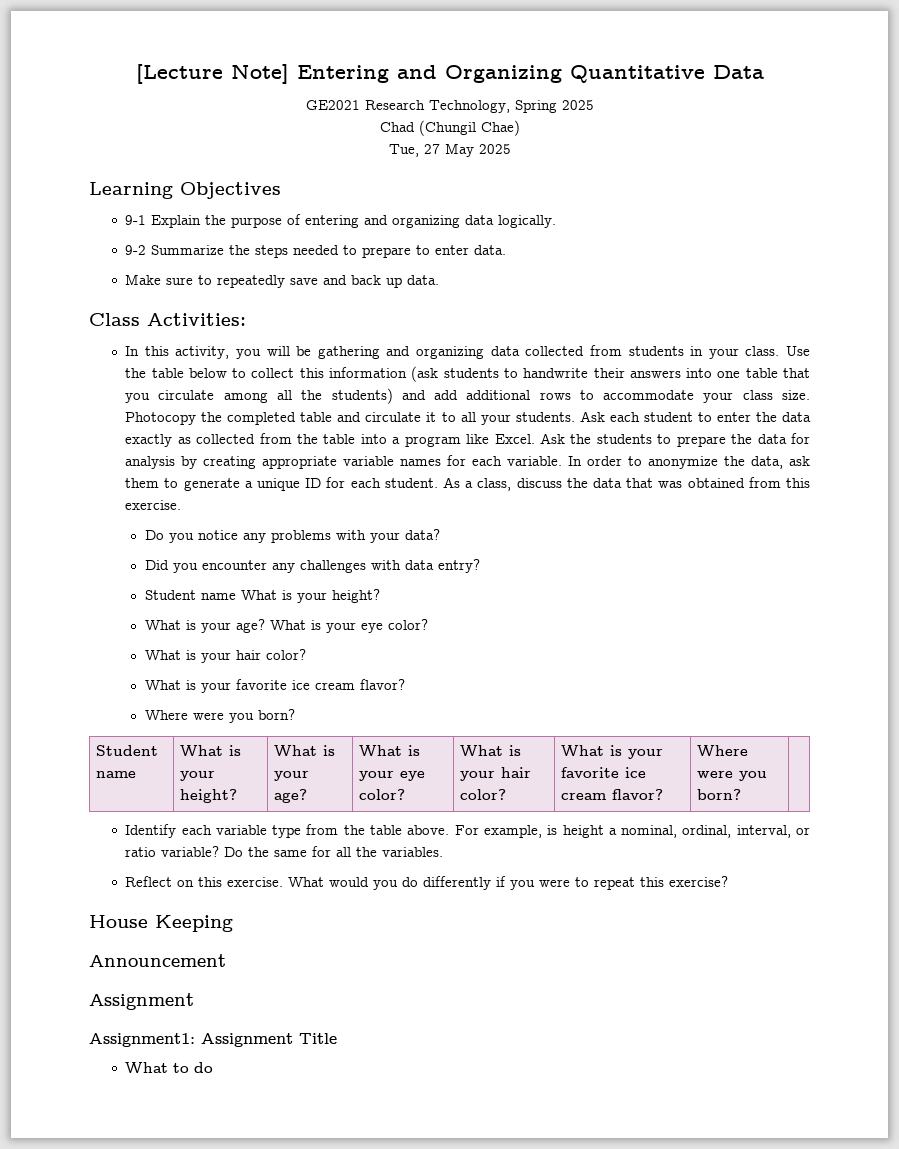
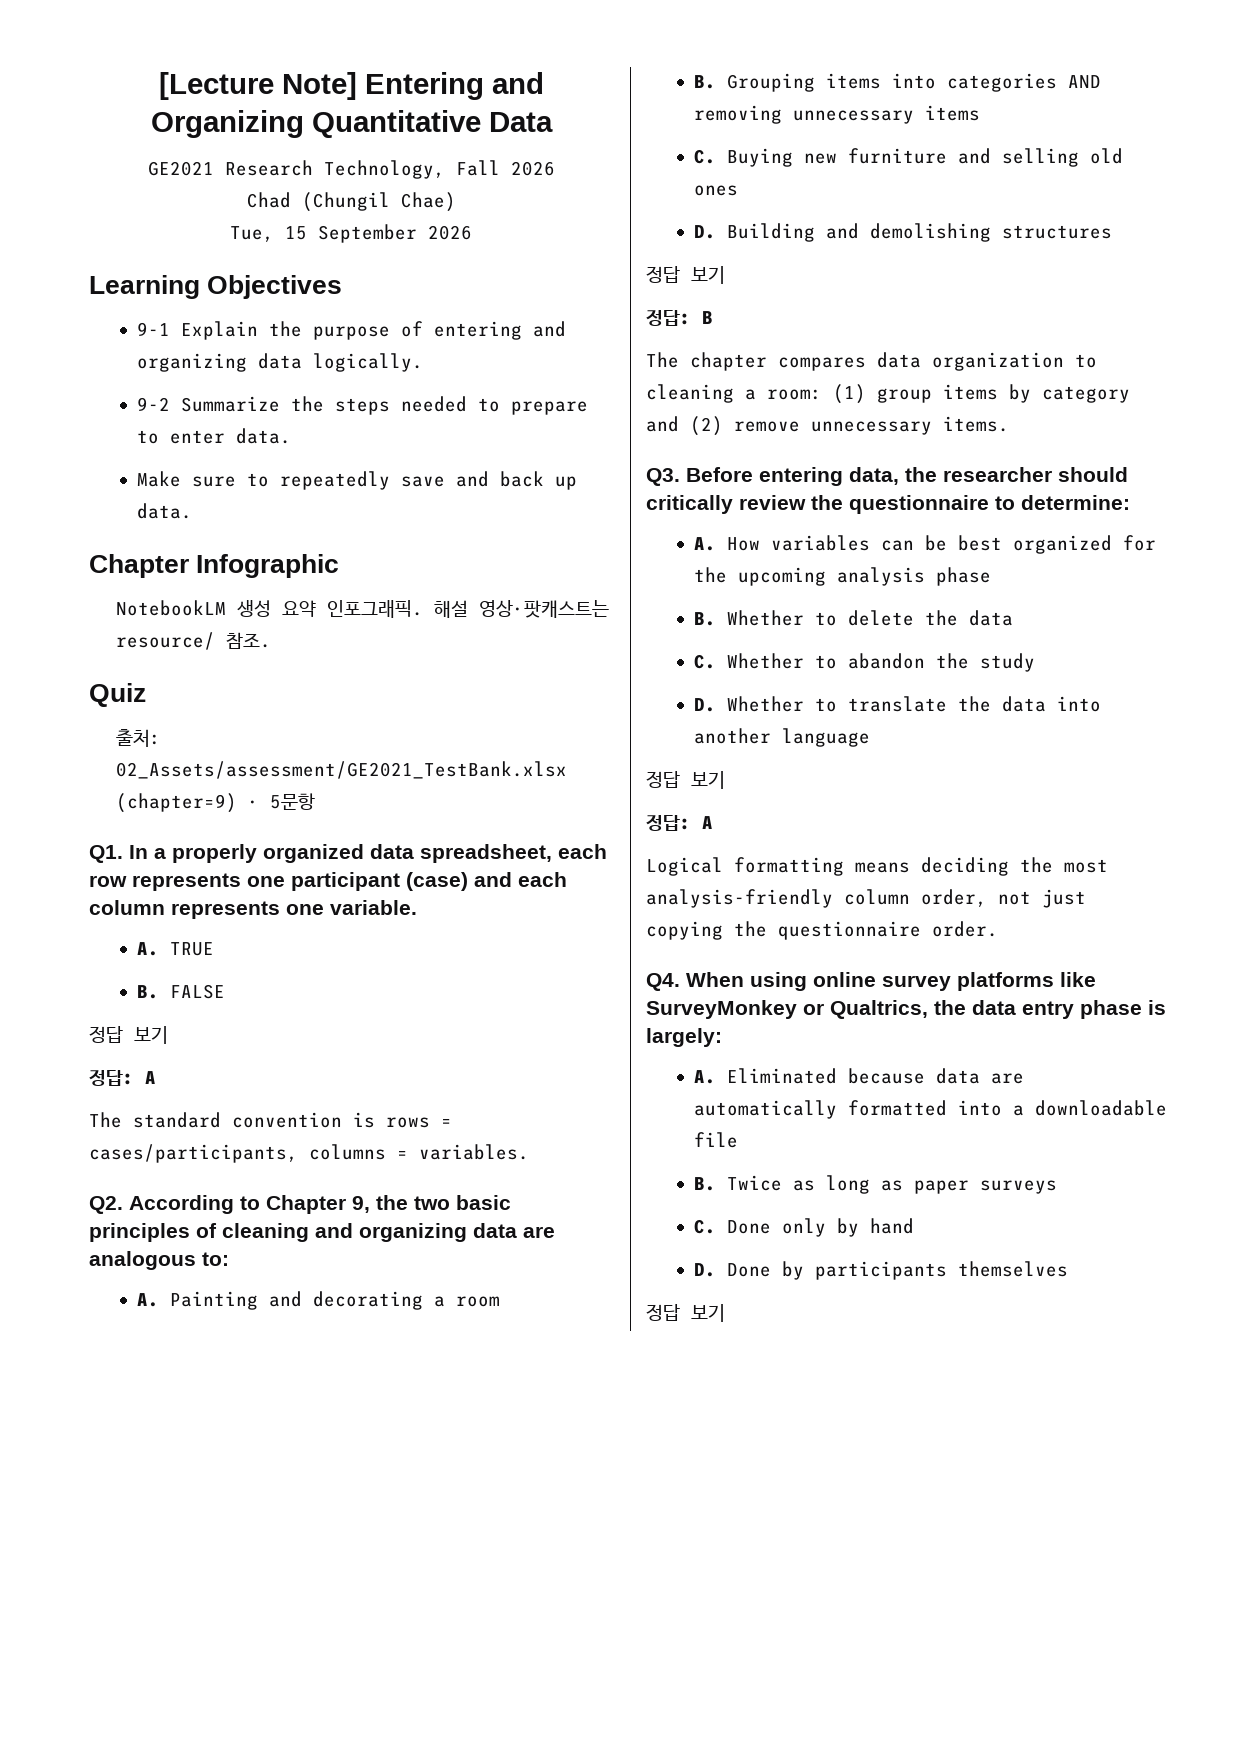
[514,100,594,113] Spring 2025 -> [455,160,555,176] Fall 2026
[423,143,511,157] 27 May 2025 -> [285,224,472,243] 15 September 2026
[89,313,246,326] [125,345,810,359] [125,366,810,382] [125,388,811,404] [125,411,812,425] [125,433,811,447] [125,455,810,469] [125,477,811,491] [125,500,182,510] [144,529,440,543] [144,559,480,573] [144,589,380,603] [144,619,428,633] [144,649,306,663] [144,679,405,693] [144,709,295,723] [95,745,158,756] [95,771,136,778] [179,745,241,757] [179,770,215,781] [179,789,237,803] [273,745,335,757] [273,770,309,781] [273,789,307,803] [358,745,420,757] [358,770,425,781] [358,789,405,800] [459,745,521,757] [459,767,531,781] [459,789,506,800] [560,745,663,759] [560,767,646,778] [560,789,663,800] [696,745,748,757] [696,770,767,781] [696,789,741,800] [125,824,810,838] [125,846,444,857] [125,876,729,890] [89,915,233,932] [89,954,226,967] [89,993,194,1010] [89,1033,337,1047] [125,1062,214,1074] Class Activities: // In this activity, you will be gathering and organizing data collected from students in your class. Use the table below to collect this information (ask students to handwrite their answers into one table that you circulate among all the students) and add additional rows to accommodate your class size. Photocopy the completed table and circulate it to all your students. Ask each student to enter the data exactly as collected from the table into a program like Excel. Ask the students to prepare the data for analysis by creating appropriate variable names for each variable. In order to anonymize the data, ask them to generate a unique ID for each student. As a class, discuss the data that was obtained from this exercise. // Do you notice any problems with your data? // Did you encounter any challenges with data entry? // Student name What is your height? // What is your age? What is your eye color? // What is your hair color? // What is your favorite ice cream flavor? // Where were you born? // Student name | What is your height? | What is your age? | What is your eye color? | What is your hair color? | What is your favorite ice cream flavor? | Where were you born? | // Identify each variable type from the table above. For example, is height a nominal, ordinal, interval, or ratio variable? Do the same for all the variables. // Reflect on this exercise. What would you do differently if you were to repeat this exercise? // House Keeping // Announcement // Assignment // Assignment1: Assignment Title // What to do -> [89,554,340,578] [116,600,610,618] [116,632,272,650] [89,683,146,707] [116,729,162,747] [116,761,568,779] [116,793,316,813] [89,844,607,863] [89,872,567,891] [89,900,417,919] [136,942,214,956] [136,984,225,999] [89,1026,168,1044] [89,1070,156,1086] [89,1112,452,1128] [89,1144,529,1163] [89,1195,511,1214] [89,1223,555,1242] [89,1251,229,1270] [136,1291,500,1310] [693,73,1101,92] [693,105,980,124] [693,148,1123,167] [693,185,738,196] [693,223,1112,242] [646,266,725,284] [646,310,713,326] [646,352,1097,371] [646,384,1130,404] [646,416,1009,436] [646,467,1128,486] [646,495,1130,514] [693,535,1156,554] [693,567,991,586] [693,610,1013,626] [693,653,1035,672] [693,696,1101,712] [693,728,870,747] [646,771,725,789] [646,815,713,831] [646,857,1108,876] [646,889,1086,908] [646,921,998,940] [646,972,1096,991] [646,1000,1166,1019] [646,1028,722,1047] [693,1068,1024,1084] [693,1100,1167,1119] [693,1132,738,1148] [693,1175,1057,1194] [693,1218,914,1237] [693,1261,1068,1280] [646,1304,725,1322] Chapter Infographic // NotebookLM 생성 요약 인포그래픽. 해설 영상·팟캐스트는 resource/ 참조. // Quiz // 출처: 02_Assets/assessment/GE2021_TestBank.xlsx (chapter=9) · 5문항 // Q1. In a properly organized data spreadsheet, each row represents one participant (case) and each column represents one variable. // A. TRUE // B. FALSE // 정답 보기 // 정답: A // The standard convention is rows = cases/participants, columns = variables. // Q2. According to Chapter 9, the two basic principles of cleaning and organizing data are analogous to: // A. Painting and decorating a room // B. Grouping items into categories AND removing unnecessary items // C. Buying new furniture and selling old ones // D. Building and demolishing structures // 정답 보기 // 정답: B // The chapter compares data organization to cleaning a room: (1) group items by category and (2) remove unnecessary items. // Q3. Before entering data, the researcher should critically review the questionnaire to determine: // A. How variables can be best organized for the upcoming analysis phase // B. Whether to delete the data // C. Whether to abandon the study // D. Whether to translate the data into another language // 정답 보기 // 정답: A // Logical formatting means deciding the most analysis-friendly column order, not just copying the questionnaire order. // Q4. When using online survey platforms like SurveyMonkey or Qualtrics, the data entry phase is largely: // A. Eliminated because data are automatically formatted into a downloadable file // B. Twice as long as paper surveys // C. Done only by hand // D. Done by participants themselves // 정답 보기

